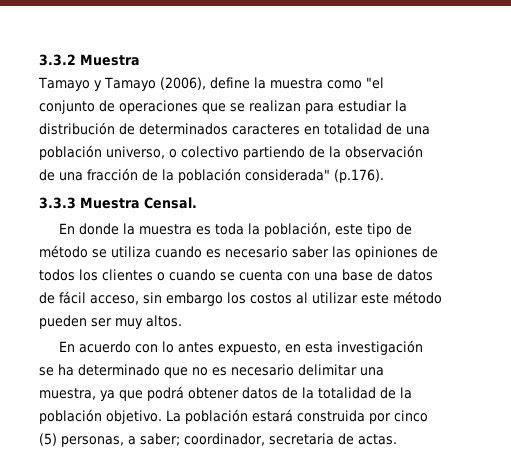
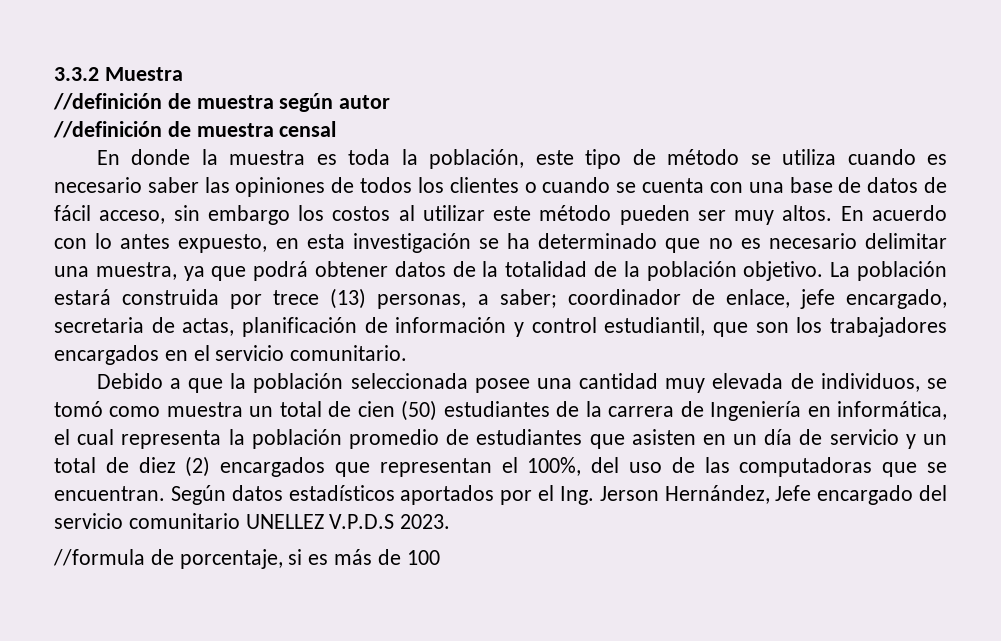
[38,77,384,91] [39,100,407,114] [39,122,430,135] [39,145,423,160] [39,168,384,183] [39,197,197,209] Tamayo y Tamayo (2006), define la muestra como "el conjunto de operaciones que se realizan para estudiar la distribución de determinados caracteres en totalidad de una población universo, o colectivo partiendo de la observación de una fracción de la población considerada" (p.176). // 3.3.3 Muestra Censal. -> [53,93,391,112] [53,121,337,138] //definición de muestra según autor // //definición de muestra censal
(182, 321) // -> (833, 213) none
[394,410,428,422] [39,433,57,446] cinco (5) -> [273,288,367,309] trece (13)
[184,433,397,446] coordinador, secretaria de actas. -> [567,289,947,309] [54,317,947,337] [54,345,408,365] [96,373,947,393] [54,400,947,421] [54,429,947,449] [54,456,947,477] [54,485,948,505] [54,513,451,529] [53,549,440,569] coordinador de enlace, jefe encargado, secretaria de actas, planificación de información y control estudiantil, que son los trabajadores encargados en el servicio comunitario. // Debido a que la población seleccionada posee una cantidad muy elevada de individuos, se tomó como muestra un total de cien (50) estudiantes de la carrera de Ingeniería en informática, el cual representa la población promedio de estudiantes que asisten en un día de servicio y un total de diez (2) encargados que representan el 100%, del uso de las computadoras que se encuentran. Según datos estadísticos aportados por el Ing. Jerson Hernández, Jefe encargado del servicio comunitario UNELLEZ V.P.D.S 2023. // //formula de porcentaje, si es más de 100

